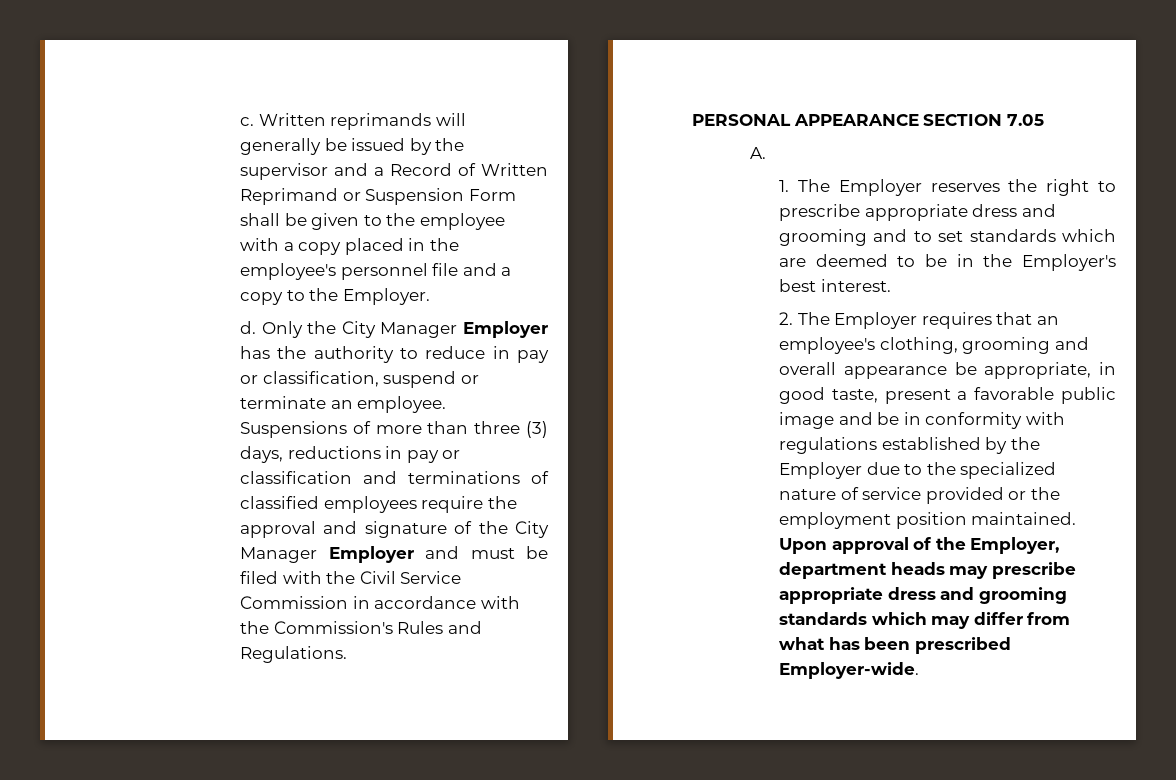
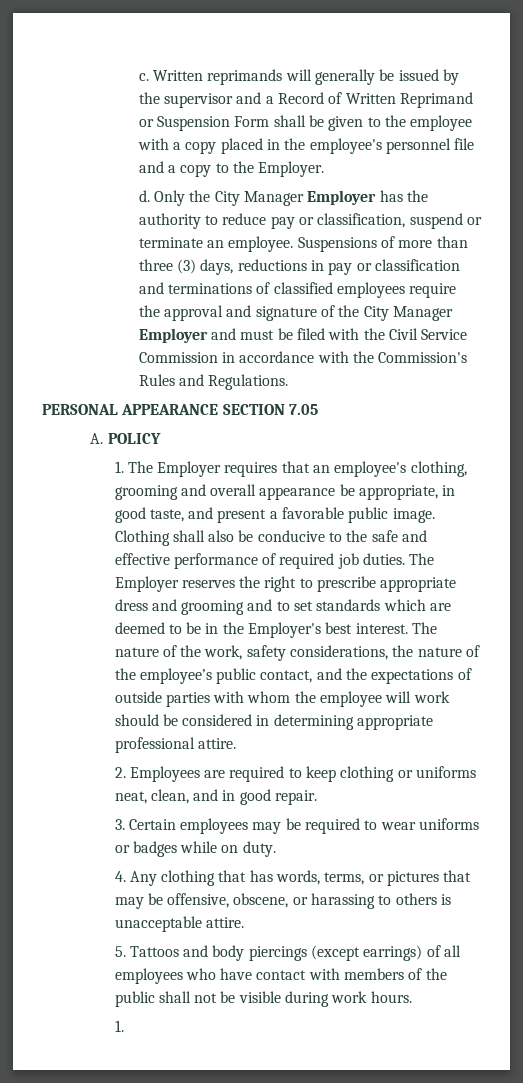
[492,346,510,359] in -> (267, 219) none
(767, 153) none -> [107,433,161,444] POLICY
(922, 187) none -> [224,461,467,477] [114,484,456,500] [114,507,435,523] [114,530,428,546] [114,553,435,569] [114,576,179,592] requires that an employee's clothing, grooming and overall appearance be appropriate, in good taste, and present a favorable public image. Clothing shall also be conducive to the safe and effective performance of required job duties. The Employer
[779,312,1059,329] [779,337,1089,354] [779,362,1116,379] [779,387,1116,404] [779,412,1065,429] [779,437,1040,454] [779,462,1057,479] [779,487,1060,504] [779,512,1077,529] [779,537,1060,554] [779,562,1076,579] [779,587,1067,604] [779,612,1071,629] [779,637,1011,654] [779,662,920,679] // 2. The Employer requires that an employee's clothing, grooming and overall appearance be appropriate, in good taste, present a favorable public image and be in conformity with regulations established by the Employer due to the specialized nature of service provided or the employment position maintained. Upon approval of the Employer, department heads may prescribe appropriate dress and grooming standards which may differ from what has been prescribed Employer-wide. -> [412,622,438,634] [114,645,481,661] [114,668,472,684] [114,691,450,707] [114,714,434,730] [114,737,236,753] [114,766,477,782] [114,789,318,805] [114,818,480,834] [114,841,276,857] [114,870,472,886] [114,893,452,909] [114,916,244,932] [114,945,462,961] [114,968,447,984] [114,991,412,1007] [114,1020,124,1032] The nature of the work, safety considerations, the nature of the employee’s public contact, and the expectations of outside parties with whom the employee will work should be considered in determining appropriate professional attire. // 2. Employees are required to keep clothing or uniforms neat, clean, and in good repair. // 3. Certain employees may be required to wear uniforms or badges while on duty. // 4. Any clothing that has words, terms, or pictures that may be offensive, obscene, or harassing to others is unacceptable attire. // 5. Tattoos and body piercings (except earrings) of all employees who have contact with members of the public shall not be visible during work hours. // 1.

